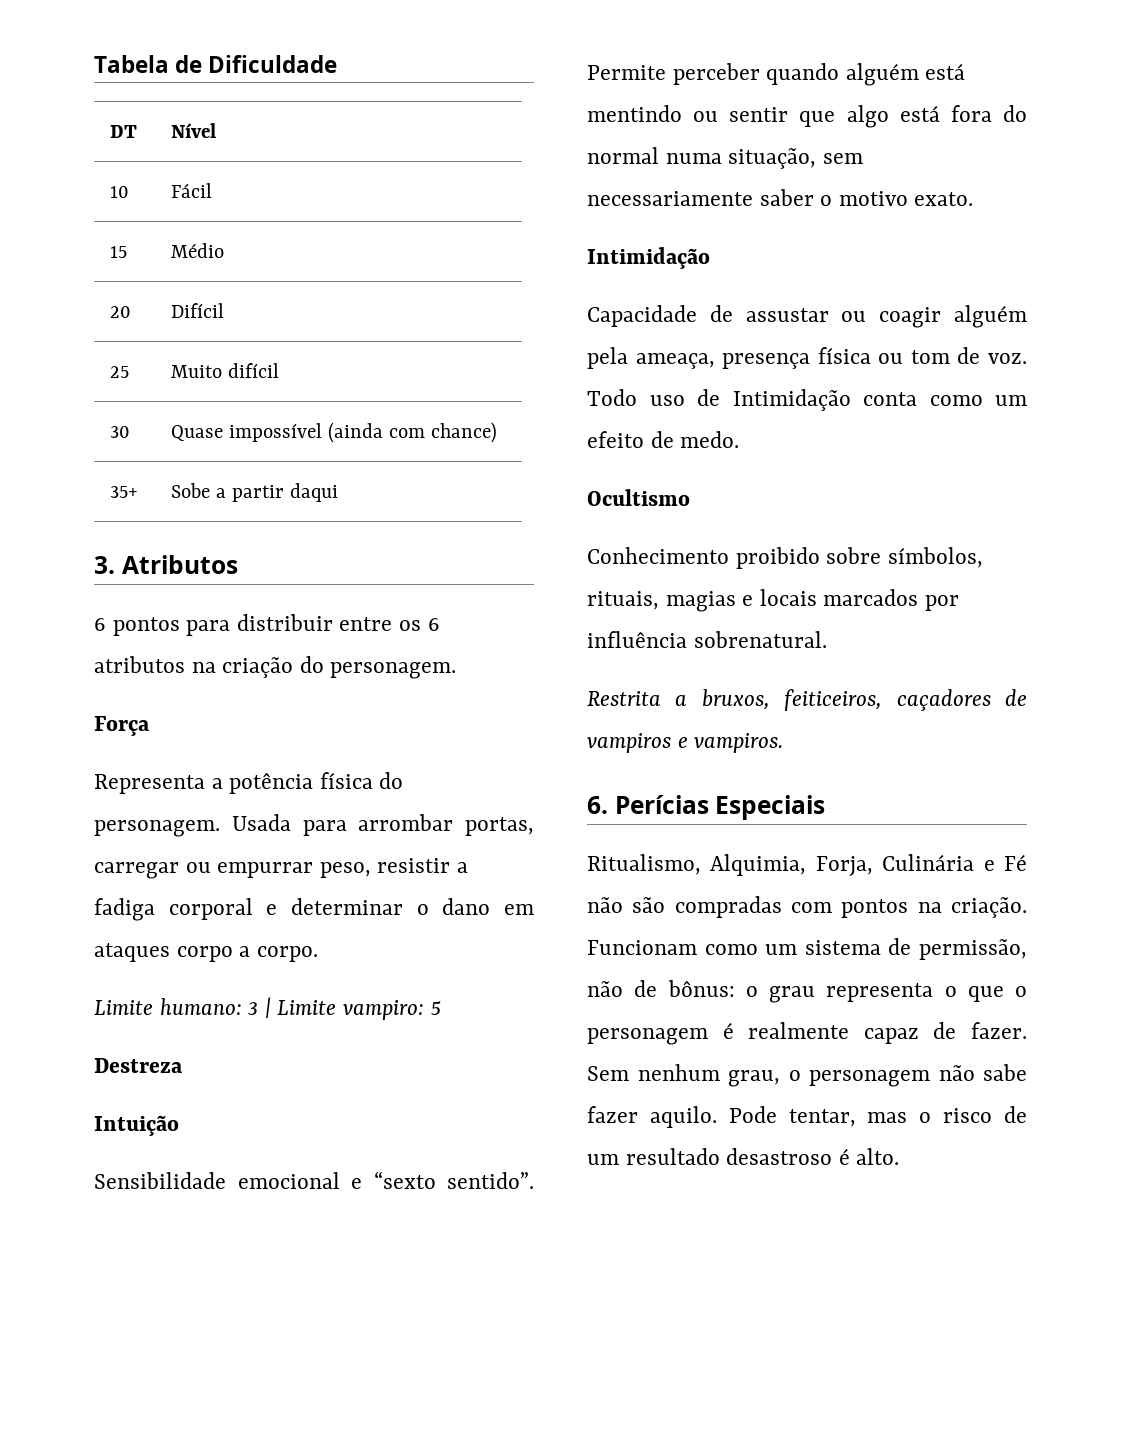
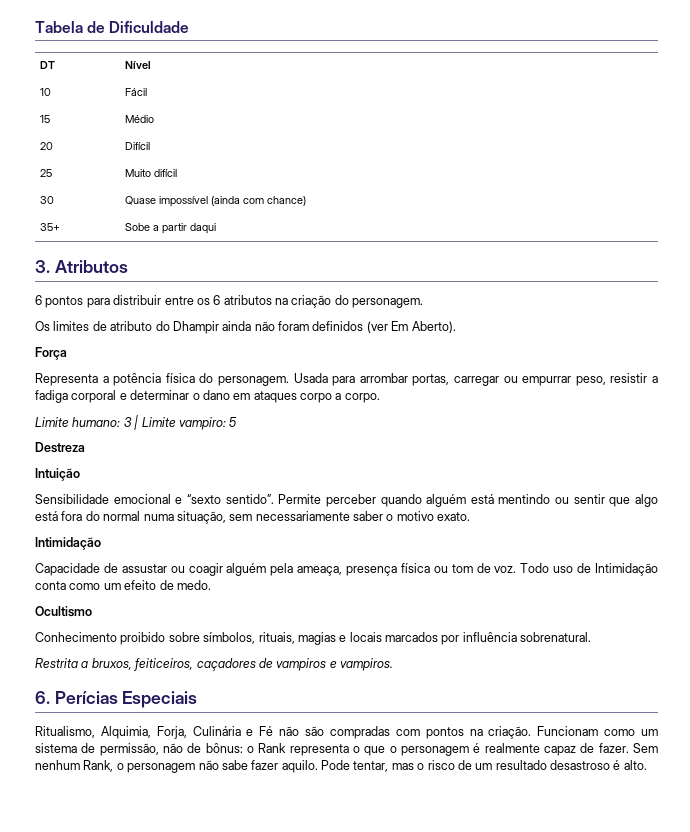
(457, 670) none -> [35,321,456,334] // Os limites de atributo do Dhampir ainda não foram definidos (ver Em Aberto).
[769,986,815,1003] grau -> [258,743,287,753] Rank
[728,1070,780,1087] grau, -> [83,760,114,772] Rank,

